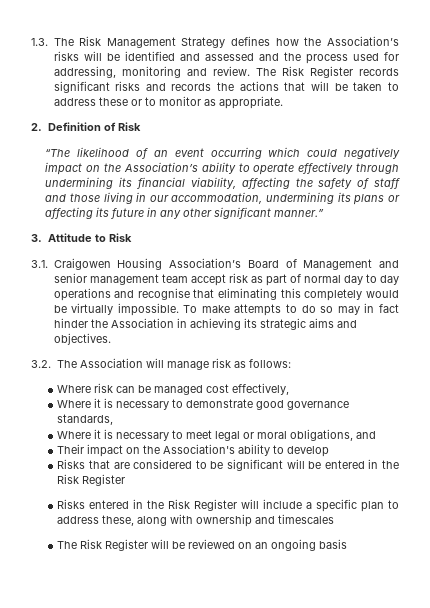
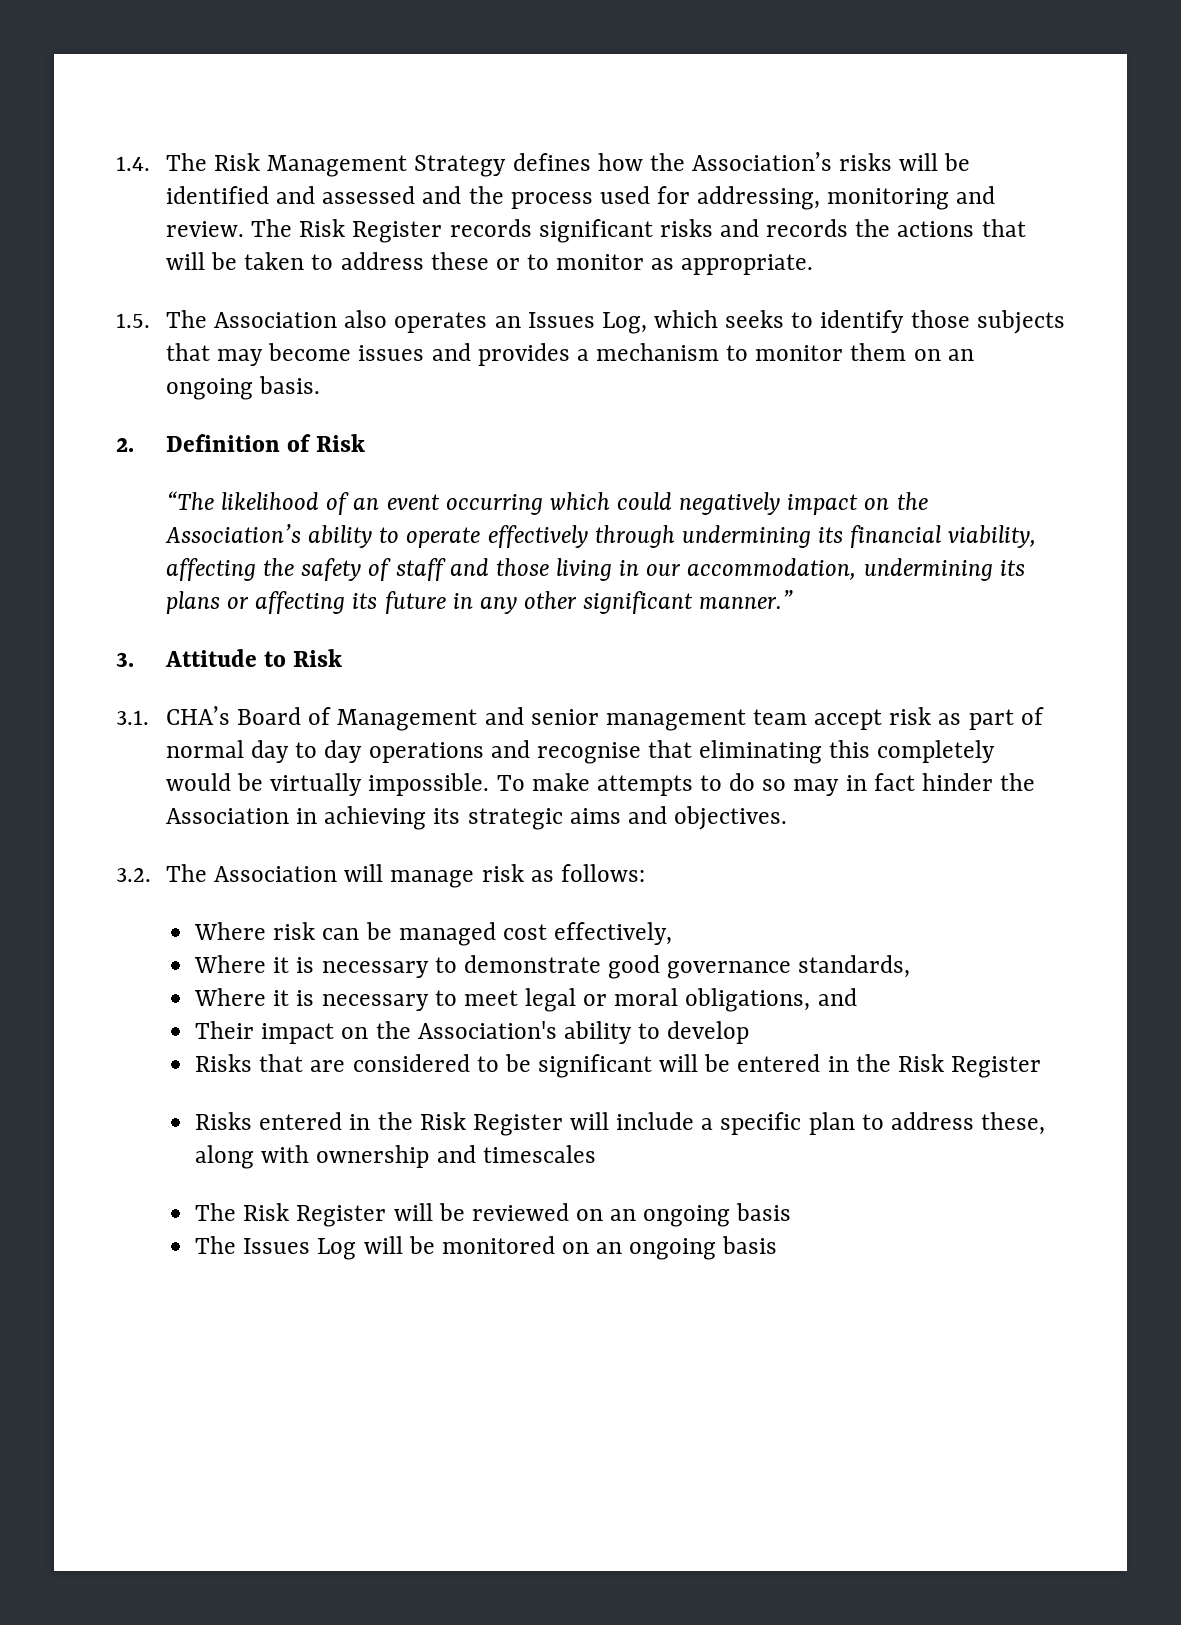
[31,38,48,46] 1.3. -> [116,156,150,171] 1.4.
(283, 102) none -> [116,310,1065,334] [165,343,974,366] [165,376,321,400] // 1.5. The Association also operates an Issues Log, which seeks to identify those subjects that may become issues and provides a mechanism to monitor them on an ongoing basis.
[53,258,241,270] Craigowen Housing Association’s -> [165,706,230,725] CHA’s
(348, 544) none -> [195,1236,778,1260] // The Issues Log will be monitored on an ongoing basis

